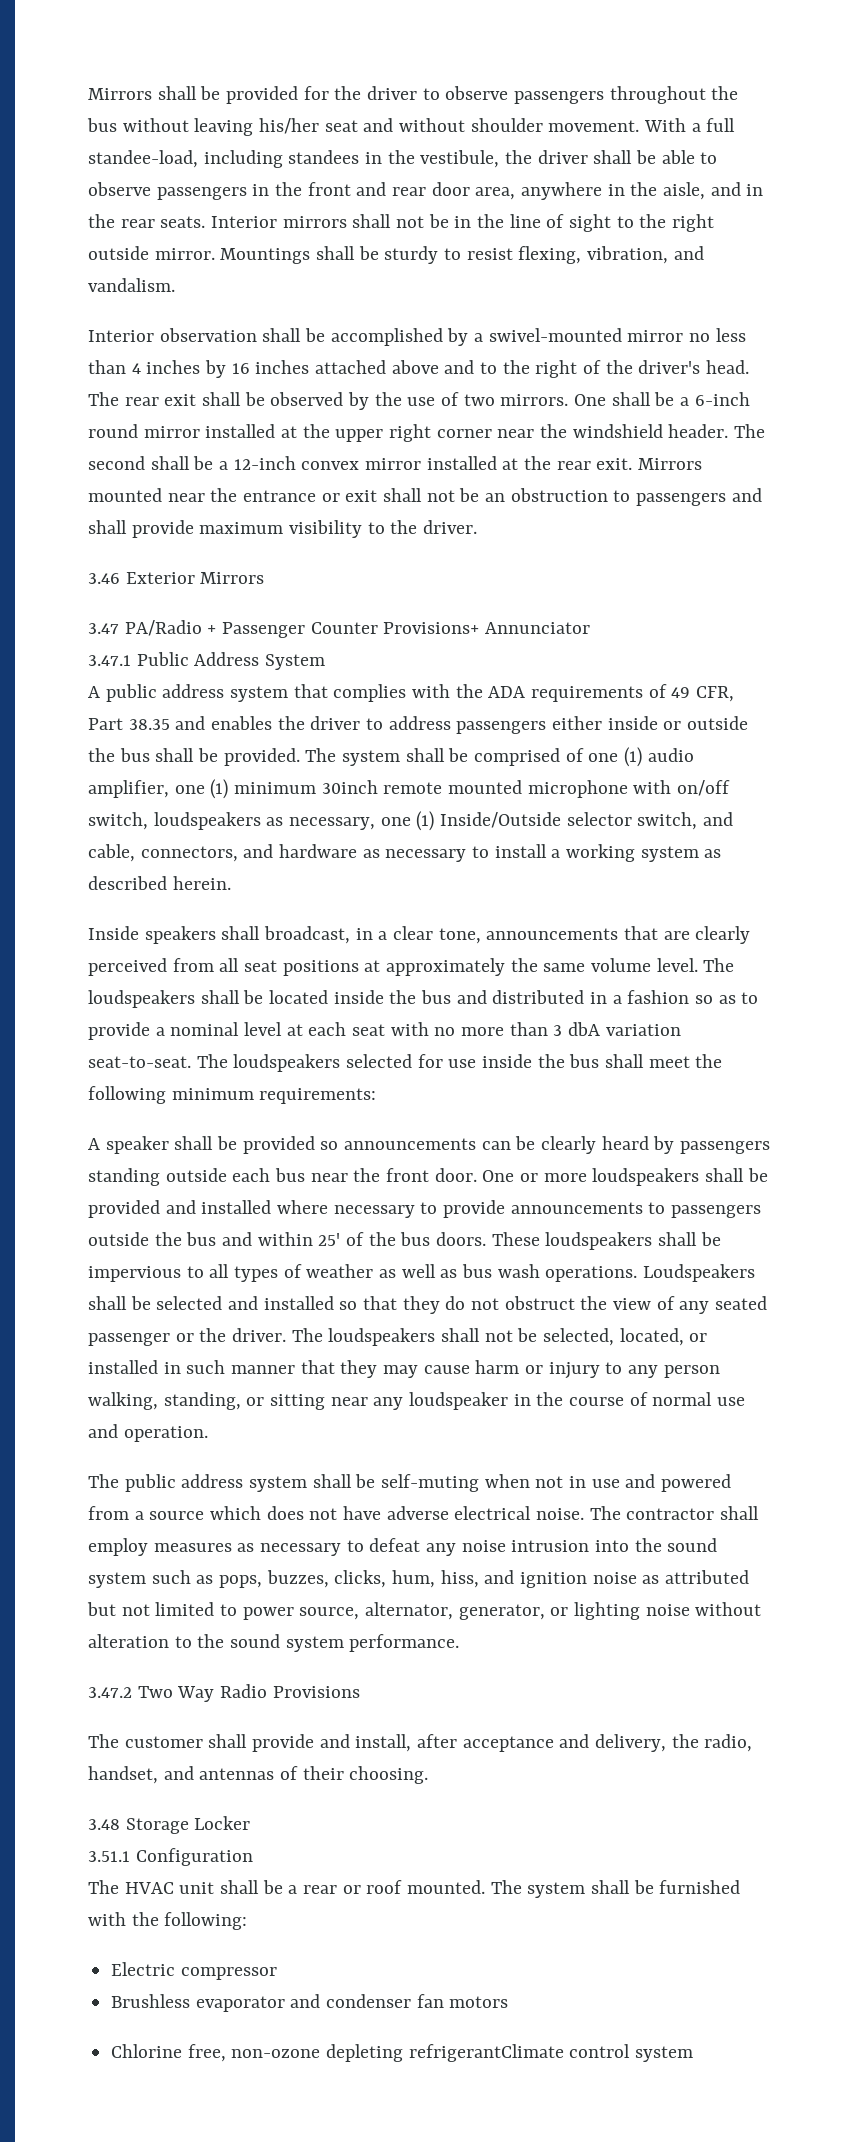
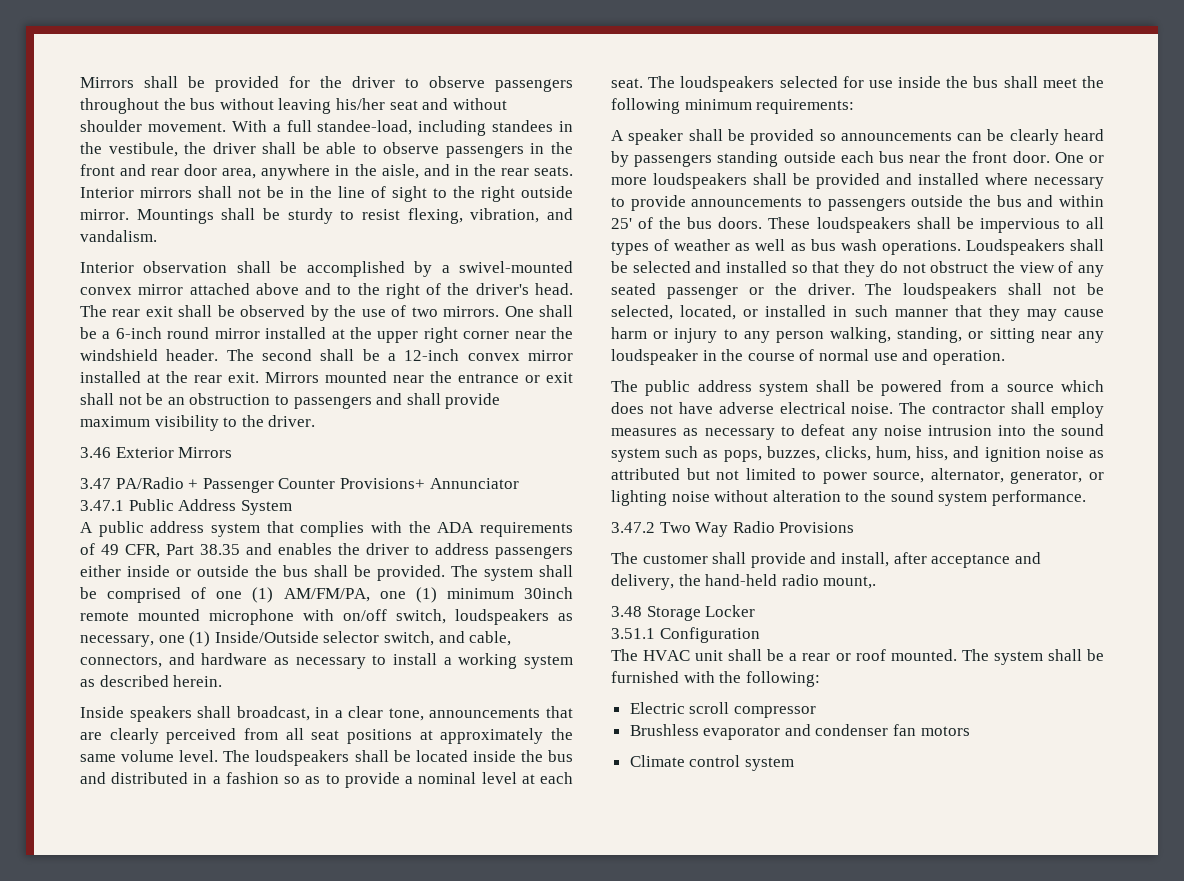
[627,328,746,342] [88,360,310,378] mirror no less than 4 inches by 16 inches -> [80,284,184,295] convex mirror
[647,748,694,762] [88,780,169,798] audio amplifier, -> [283,588,370,602] AM/FM/PA,
[352,1022,681,1036] [88,1056,191,1068] seat with no more than 3 dbA variation seat-to-seat. -> [611,78,643,88] seat.
[381,1474,656,1492] self-muting when not in use and -> (874, 386) none
[704,1734,753,1752] [88,1766,429,1784] radio, handset, and antennas of their choosing. -> [705,574,877,589] hand-held radio mount,.
(176, 1969) none -> [689,702,730,714] scroll
[111,2044,564,2062] Chlorine free, non-ozone depleting refrigerantClimate -> [629,755,685,767] Climate

